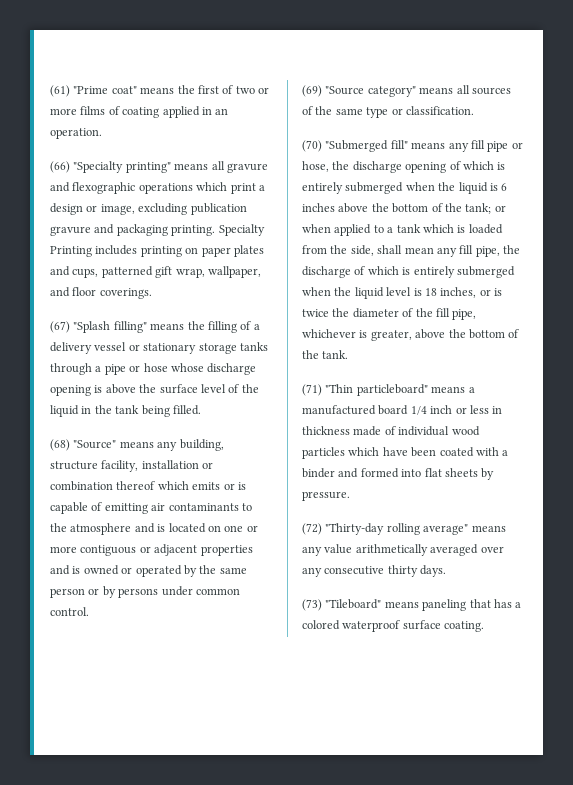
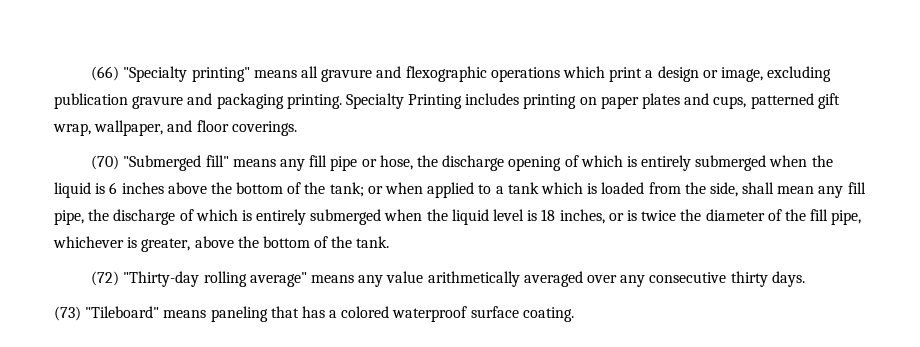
[50,85,269,97] [50,106,229,118] [50,128,102,139] (61) "Prime coat" means the first of two or more films of coating applied in an operation. // -> (91, 73) none
[50,321,260,333] [50,342,268,354] [50,363,257,375] [50,384,259,396] [50,405,201,417] [50,439,224,451] [50,460,214,472] [50,481,246,491] [50,502,252,514] [50,523,258,535] [50,544,253,556] [50,565,247,577] [50,586,240,598] [50,607,89,616] [302,85,511,97] [302,106,474,118] // (67) "Splash filling" means the filling of a delivery vessel or stationary storage tanks through a pipe or hose whose discharge opening is above the surface level of the liquid in the tank being filled. // (68) "Source" means any building, structure facility, installation or combination thereof which emits or is capable of emitting air contaminants to the atmosphere and is located on one or more contiguous or adjacent properties and is owned or operated by the same person or by persons under common control. // (69) "Source category" means all sources of the same type or classification. -> (297, 128) none
[302,384,475,396] [302,405,503,415] [302,426,480,436] [302,447,509,459] [302,468,495,480] [302,491,350,501] // (71) "Thin particleboard" means a manufactured board 1/4 inch or less in thickness made of individual wood particles which have been coated with a binder and formed into flat sheets by pressure. -> (390, 242) none

